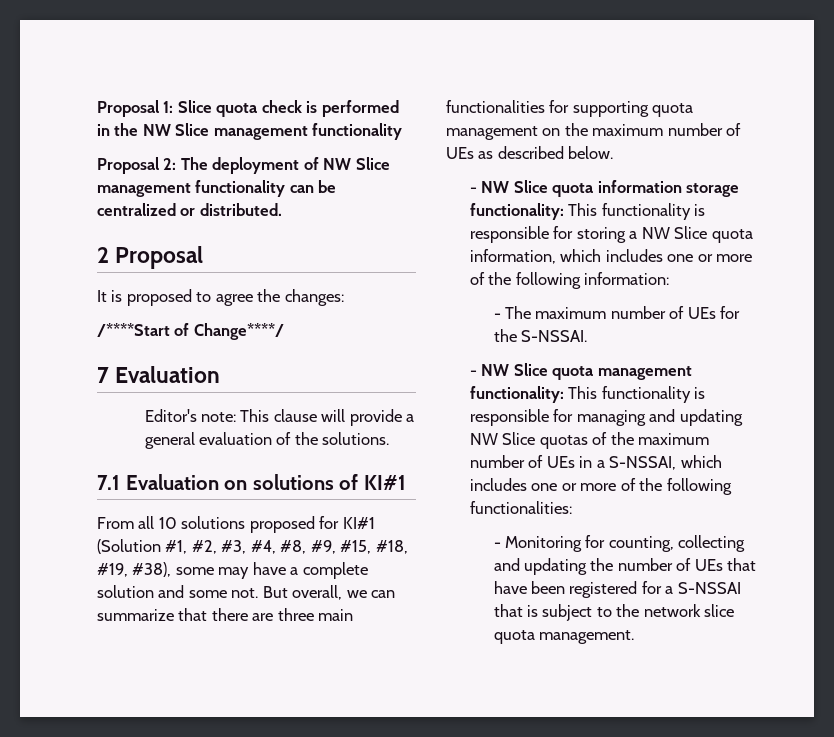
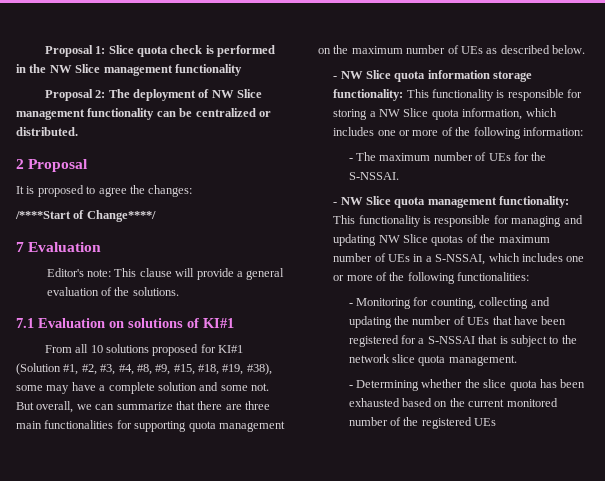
(635, 637) none -> [348,379,586,391] [348,398,558,407] [348,417,497,429] // - Determining whether the slice quota has been exhausted based on the current monitored number of the registered UEs

